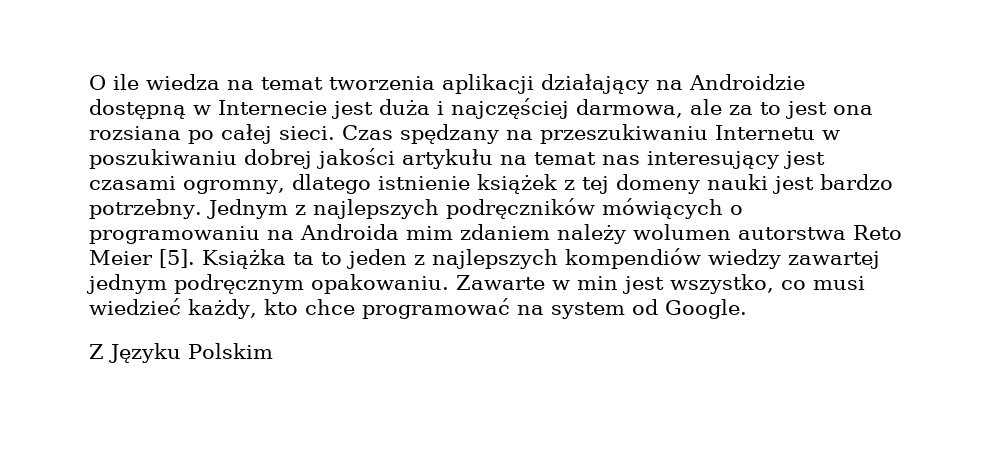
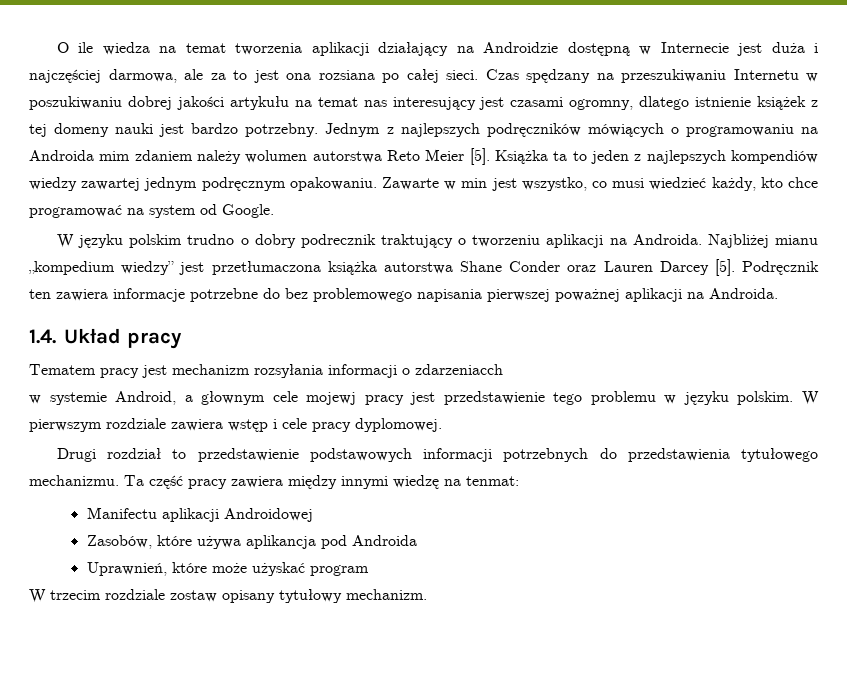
[89,343,273,363] Z Języku Polskim -> [56,234,818,248] [29,259,819,276] [29,288,778,302] [29,328,182,349] [29,364,503,378] [29,391,819,405] [29,418,442,432] [56,448,819,462] [29,475,519,489] [86,507,313,522] [86,535,417,549] [86,562,369,576] [29,589,427,603] W języku polskim trudno o dobry podrecznik traktujący o tworzeniu aplikacji na Androida. Najbliżej mianu „kompedium wiedzy” jest przetłumaczona książka autorstwa Shane Conder oraz Lauren Darcey [5]. Podręcznik ten zawiera informacje potrzebne do bez problemowego napisania pierwszej poważnej aplikacji na Androida. // 1.4. Układ pracy // Tematem pracy jest mechanizm rozsyłania informacji o zdarzeniacch // w systemie Android, a głownym cele mojewj pracy jest przedstawienie tego problemu w języku polskim. W pierwszym rozdziale zawiera wstęp i cele pracy dyplomowej. // Drugi rozdział to przedstawienie podstawowych informacji potrzebnych do przedstawienia tytułowego mechanizmu. Ta część pracy zawiera między innymi wiedzę na tenmat: // Manifectu aplikacji Androidowej // Zasobów, które używa aplikancja pod Androida // Uprawnień, które może użyskać program // W trzecim rozdziale zostaw opisany tytułowy mechanizm.

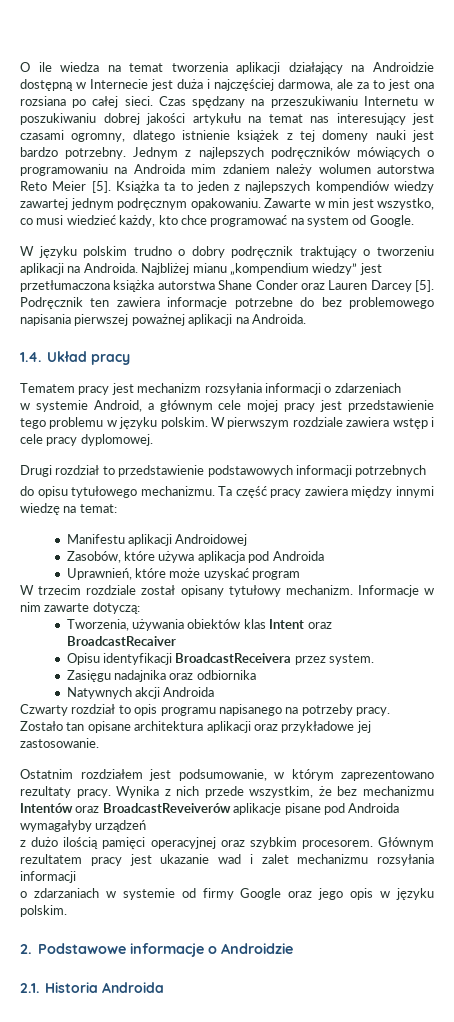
[300,234,376,248] podrecznik -> [231,246,294,258] podręcznik
[29,261,115,275] „kompedium -> [229,263,309,276] „kompendium
[415,364,503,375] zdarzeniacch -> [334,383,401,393] zdarzeniach
[201,391,357,405] głownym cele mojewj -> [159,400,279,412] głównym cele mojej
[599,448,730,462] do przedstawienia -> [20,486,68,498] // do opisu
[466,476,519,486] [86,507,157,519] tenmat: // Manifectu -> [79,504,117,513] [66,534,125,544] temat: // Manifestu
[245,535,316,549] aplikancja -> [197,551,245,563] aplikacja
[251,562,305,576] użyskać -> [203,568,249,580] uzyskać
[170,590,217,602] zostaw -> [141,585,176,595] został
(427, 594) none -> [357,585,434,597] [20,602,140,614] [66,619,332,631] [66,636,176,646] [66,653,375,665] [66,670,256,682] [66,687,215,699] [20,704,390,716] [20,721,371,733] [20,738,99,748] [20,769,434,781] [20,786,434,798] [20,803,400,815] [20,820,147,832] [20,837,434,849] [20,854,434,866] [20,871,76,883] [20,888,435,900] [20,905,67,917] [20,943,294,957] [20,982,165,993] Informacje w nim zawarte dotyczą: // Tworzenia, używania obiektów klas Intent oraz BroadcastRecaiver // Opisu identyfikacji BroadcastReceivera przez system. // Zasięgu nadajnika oraz odbiornika // Natywnych akcji Androida // Czwarty rozdział to opis programu napisanego na potrzeby pracy. Zostało tan opisane architektura aplikacji oraz przykładowe jej zastosowanie. // Ostatnim rozdziałem jest podsumowanie, w którym zaprezentowano rezultaty pracy. Wynika z nich przede wszystkim, że bez mechanizmu Intentów oraz BroadcastReveiverów aplikacje pisane pod Androida wymagałyby urządzeń // z dużo ilością pamięci operacyjnej oraz szybkim procesorem. Głównym rezultatem pracy jest ukazanie wad i zalet mechanizmu rozsyłania informacji // o zdarzaniach w systemie od firmy Google oraz jego opis w języku polskim. // 2. Podstawowe informacje o Androidzie // 2.1. Historia Androida

